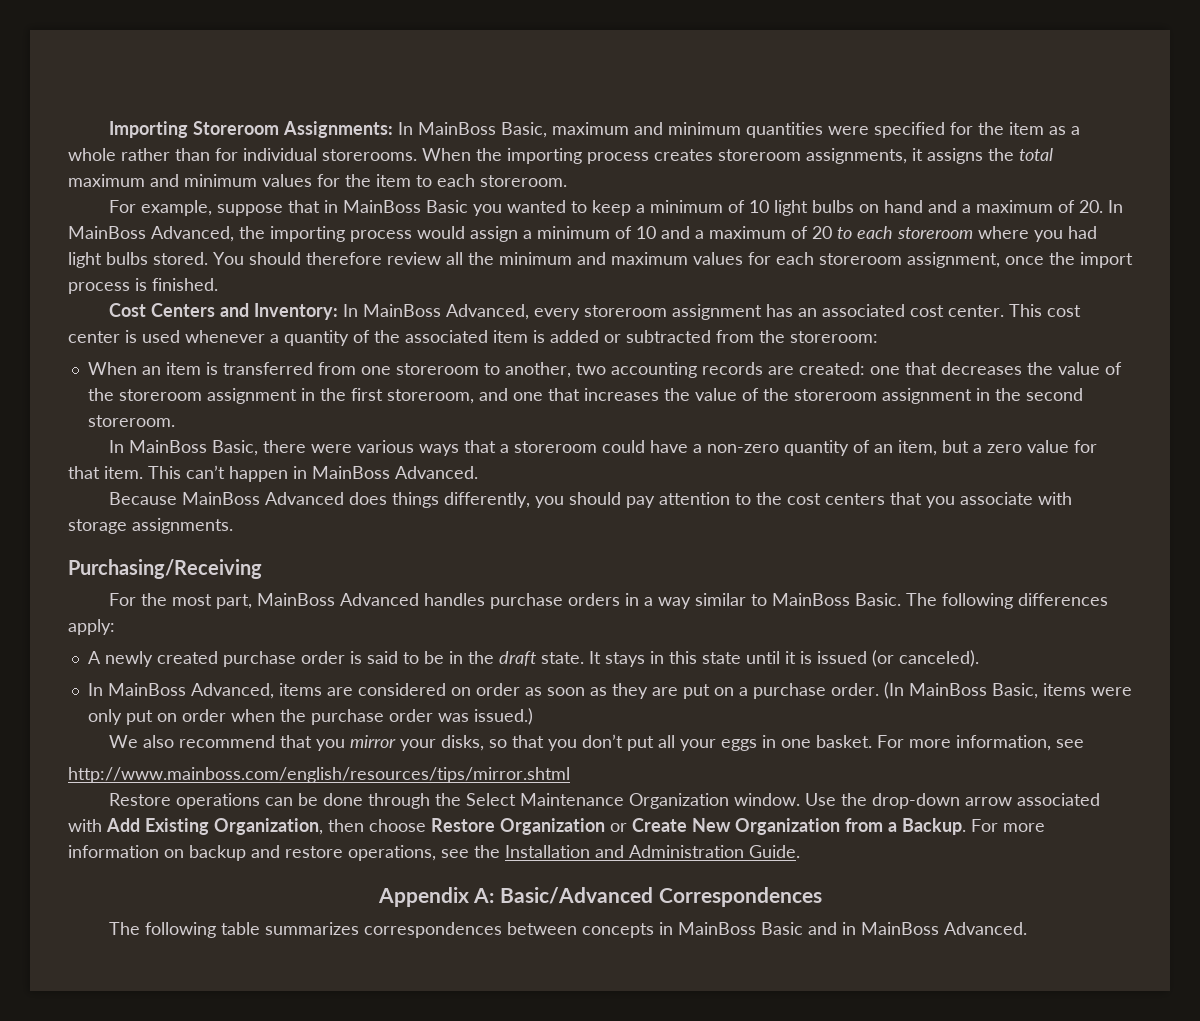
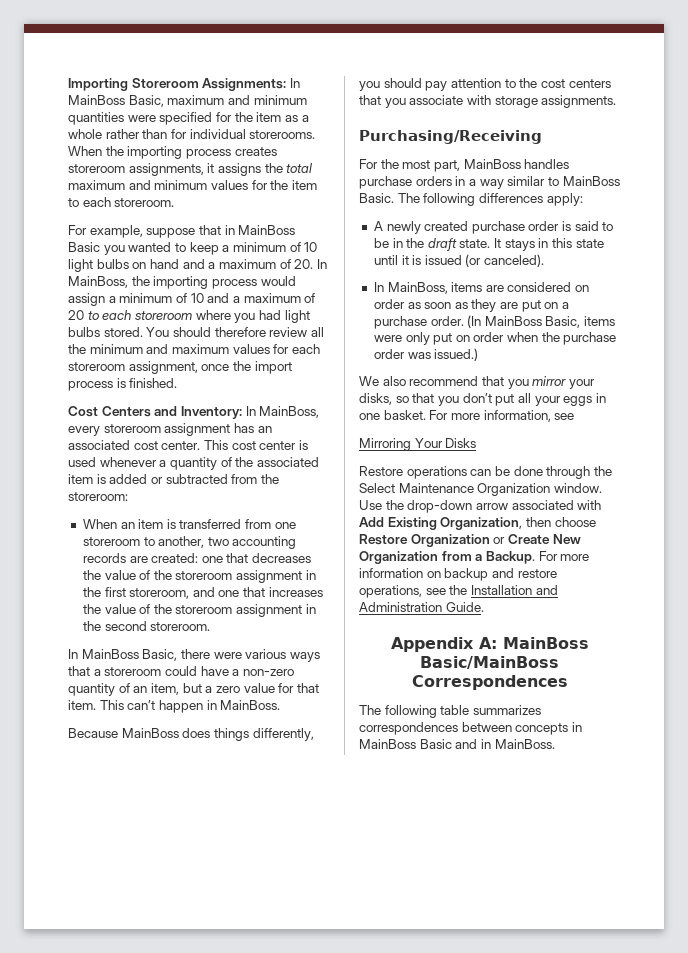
[68,226,234,242] MainBoss Advanced, -> [68,276,128,288] MainBoss,
[362,304,529,320] MainBoss Advanced, -> [259,406,320,418] MainBoss,
[312,466,478,479] MainBoss Advanced. -> [220,700,281,710] MainBoss.
[264,492,344,505] Advanced -> (179, 733) none
[339,593,419,606] Advanced -> (521, 164) none
[107,683,274,699] MainBoss Advanced, -> [387,282,448,294] MainBoss,
[68,767,570,783] http://www.mainboss.com/english/resources/tips/mirror.shtml -> [359,438,477,451] Mirroring Your Disks
[499,887,653,904] Basic/Advanced -> [502,637,589,649] [420,656,559,669] MainBoss Basic/MainBoss
[860,922,1027,935] MainBoss Advanced. -> [494,739,555,749] MainBoss.

